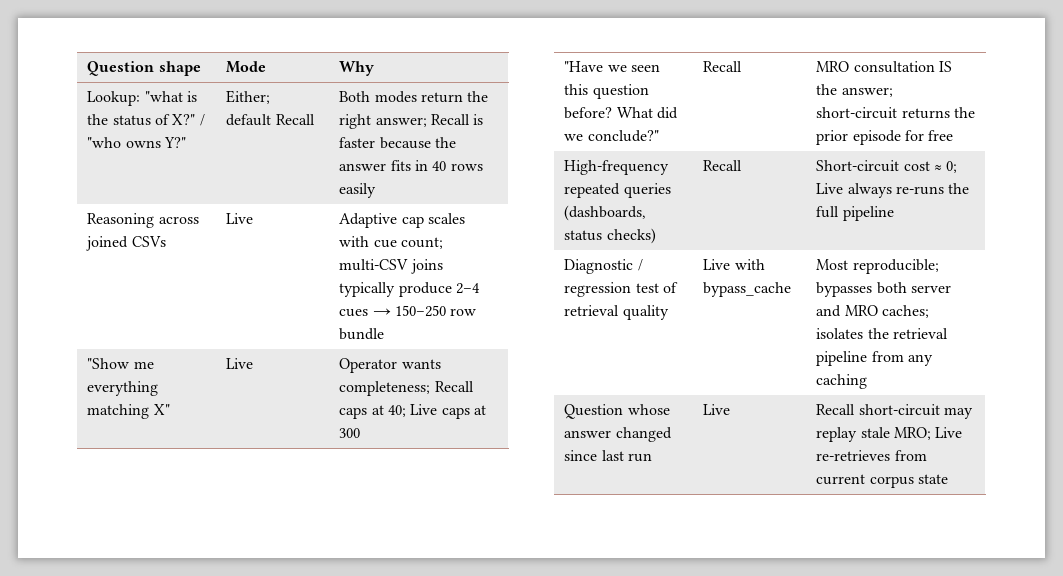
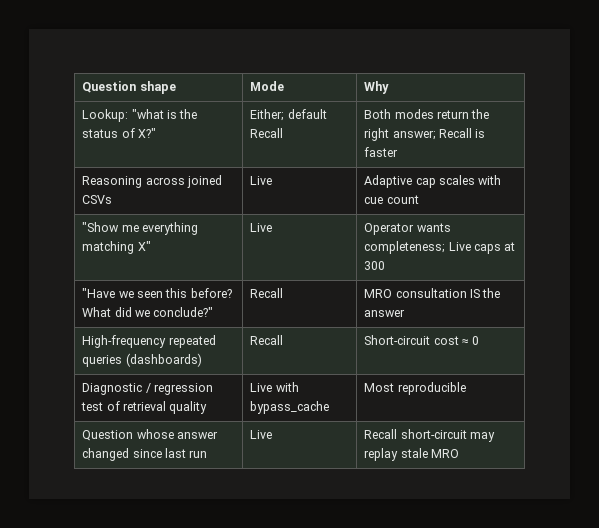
[199,114,205,126] [87,137,187,148] / "who owns Y?" -> (157, 133) none
[379,137,457,149] [339,160,483,171] [339,183,377,198] because the answer fits in 40 rows easily -> (399, 152) none
[401,237,444,249] [339,259,443,274] [339,282,481,297] [339,305,477,317] [339,328,385,340] count; multi-CSV joins typically produce 2–4 cues → 150–250 row bundle -> [386,195,419,204] count
[434,381,474,392] [339,405,407,419] Recall caps at 40; -> (446, 247) none
[592,84,649,99] question -> (188, 293) none
[841,87,893,97] [816,107,976,119] [816,130,954,145] answer; short-circuit returns the prior episode for free -> [364,309,406,317] answer
[564,205,647,221] [564,228,656,244] (dashboards, status checks) -> [125,353,202,367] (dashboards)
[946,161,958,173] [816,183,970,198] [816,206,894,221] 0; Live always re-runs the full pipeline -> [472,336,480,345] 0
[852,259,939,274] [816,282,952,297] [816,305,930,318] [816,328,949,339] [816,351,934,366] [816,374,868,389] reproducible; bypasses both server and MRO caches; isolates the retrieval pipeline from any caching -> [397,382,466,395] reproducible
[894,427,963,440] [816,450,927,461] [816,474,949,488] MRO; Live re-retrieves from current corpus state -> [431,449,460,458] MRO

